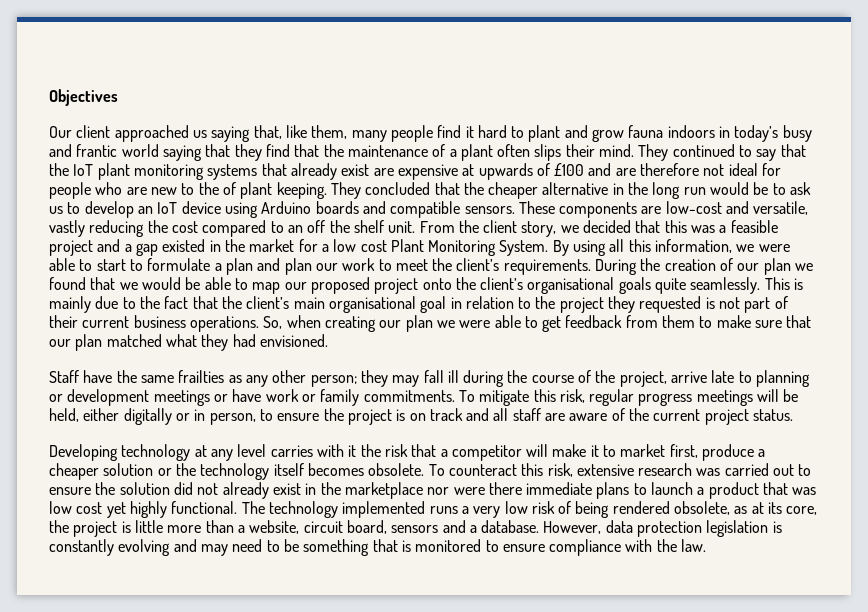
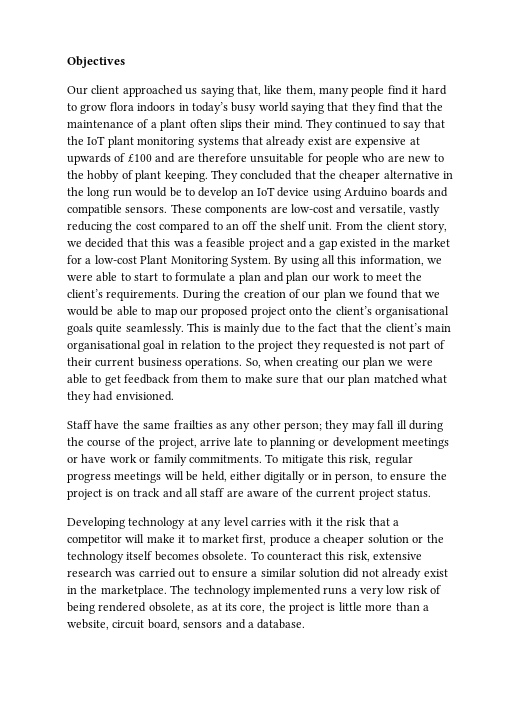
[528,125,664,142] plant and grow fauna -> [80,102,134,114] grow flora
[49,144,118,157] and frantic -> (257, 108) none
[703,163,758,176] not ideal -> [250,153,305,163] unsuitable
(219, 188) none -> [87,170,120,182] hobby
[790,182,812,195] [49,202,81,214] ask us to -> (195, 192) none
[333,239,387,252] low cost -> [94,255,137,264] low-cost
[95,482,116,495] the -> [251,568,296,577] a similar
[344,482,817,499] [49,501,238,518] marketplace nor were there immediate plans to launch a product that was low cost yet highly functional. -> [100,585,167,597] marketplace.
[543,520,782,537] [49,539,707,556] However, data protection legislation is constantly evolving and may need to be something that is monitored to ensure compliance with the law. -> (306, 624) none

